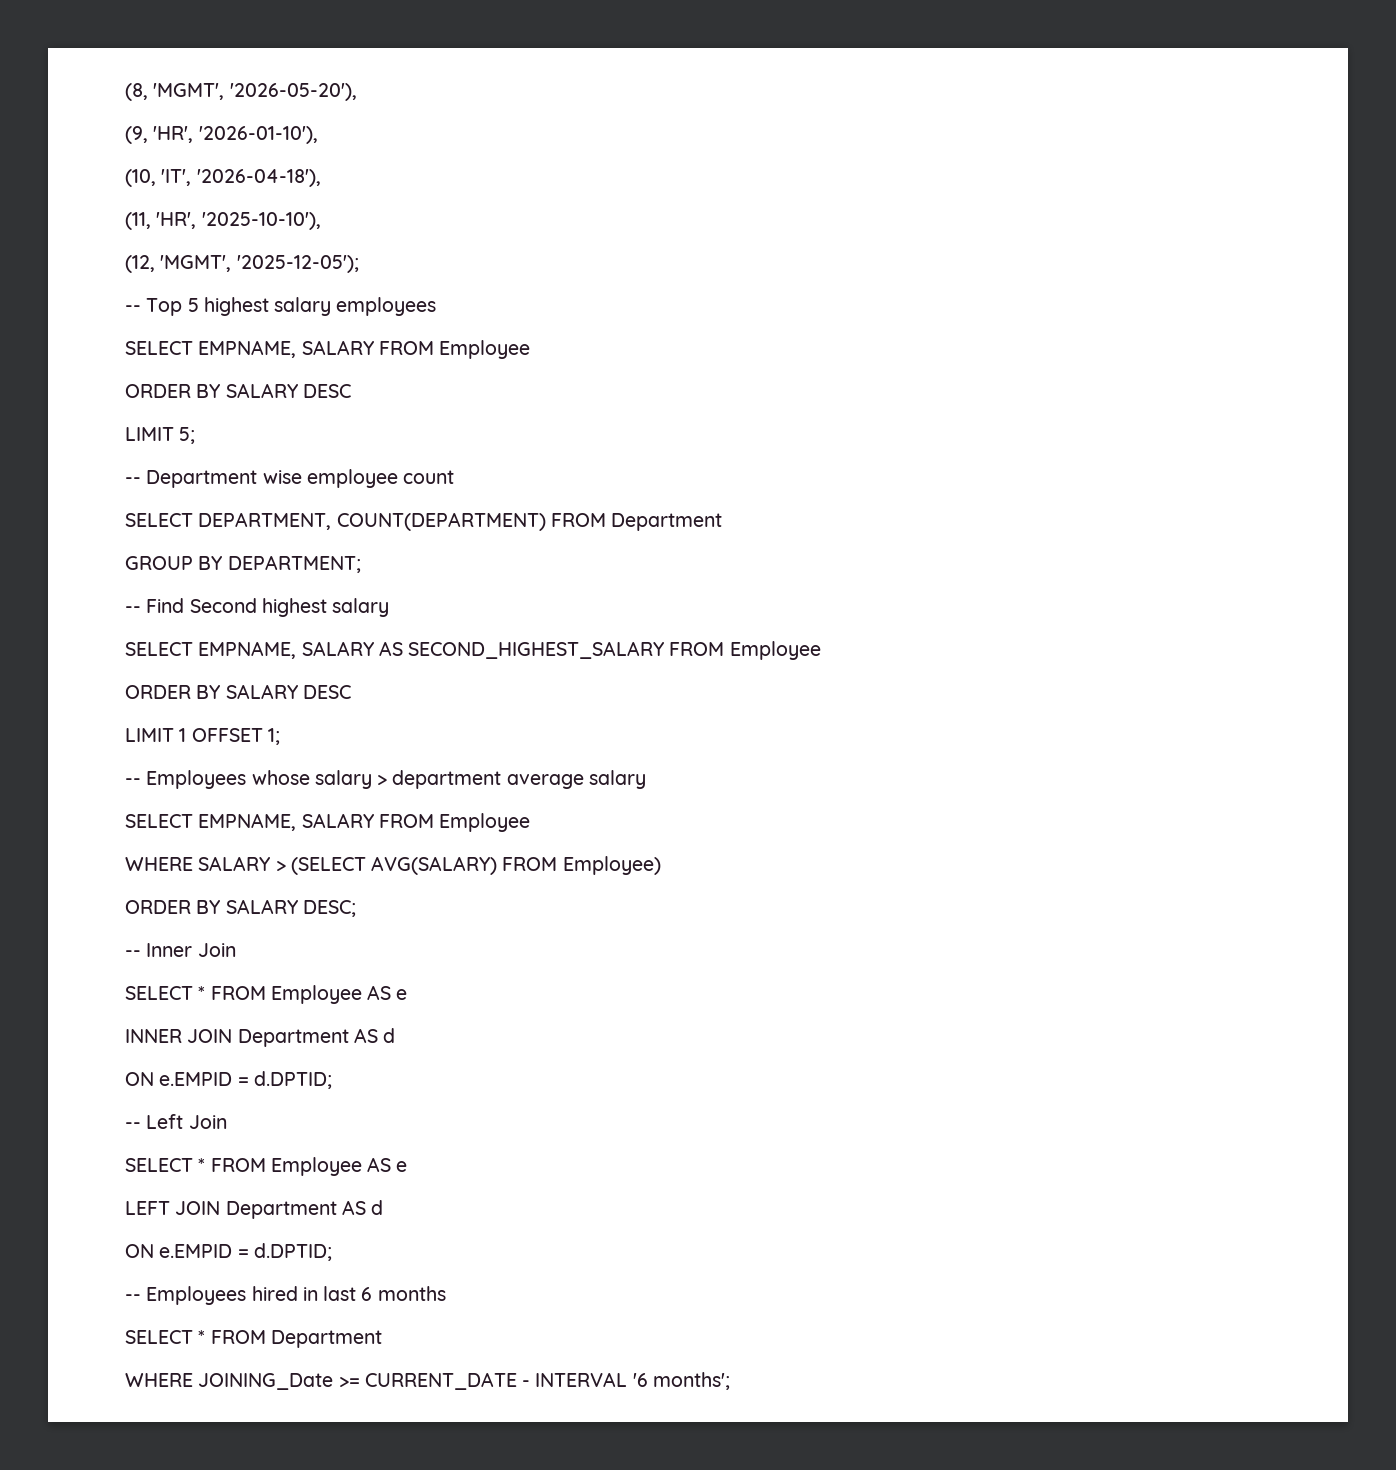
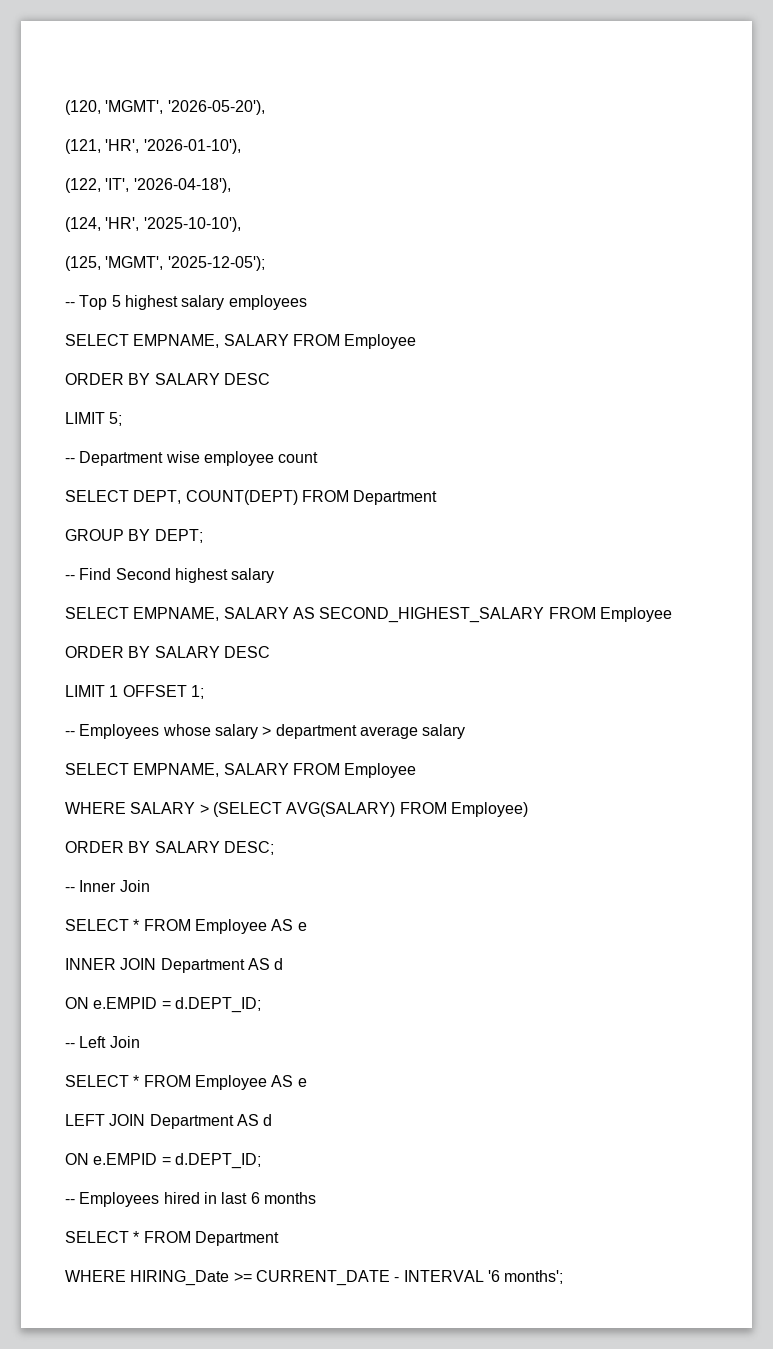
[125,83,148,101] (8, -> [65,100,101,115] (120,
[125,126,148,144] (9, -> [65,139,101,154] (121,
[125,169,156,187] (10, -> [65,178,101,193] (122,
[125,212,151,230] (11, -> [65,217,101,232] (124,
[125,255,155,273] (12, -> [65,256,101,271] (125,
[198,512,546,531] DEPARTMENT, COUNT(DEPARTMENT) -> [133,490,298,505] DEPT, COUNT(DEPT)
[227,555,361,573] DEPARTMENT; -> [154,529,203,543] DEPT;
[253,1071,332,1089] d.DPTID; -> [174,997,261,1013] d.DEPT_ID;
[253,1243,332,1261] d.DPTID; -> [174,1153,261,1169] d.DEPT_ID;
[198,1373,334,1390] JOINING_Date -> [130,1270,230,1286] HIRING_Date

